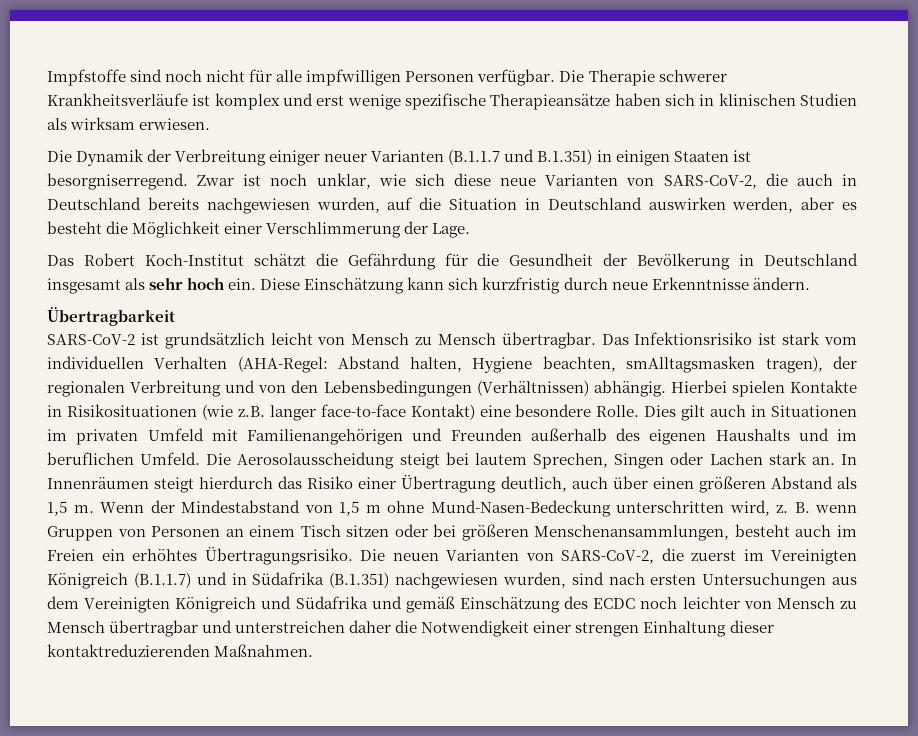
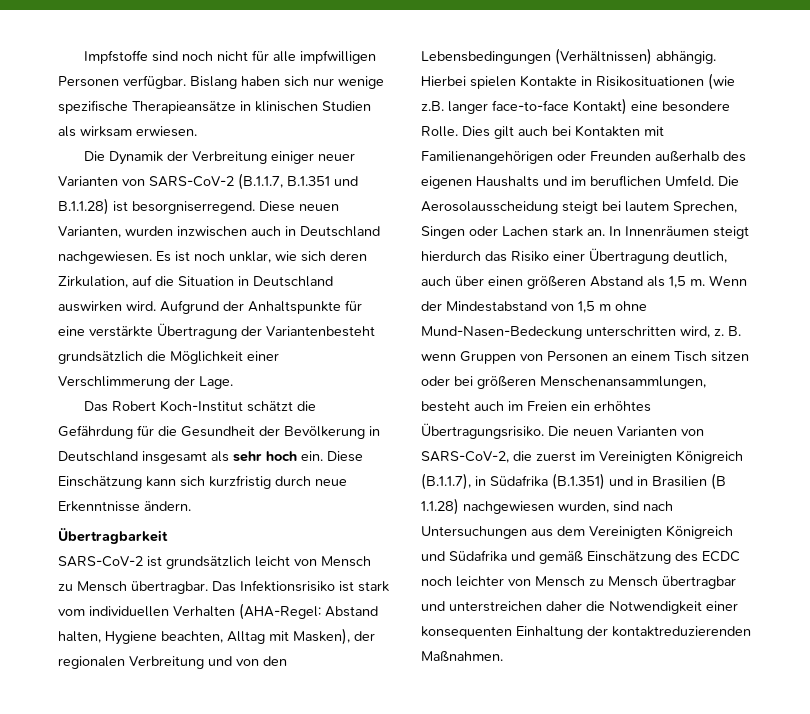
[559,70,727,86] [47,93,345,110] Die Therapie schwerer Krankheitsverläufe ist komplex und erst -> [190,76,334,89] Bislang haben sich nur
[614,93,695,106] haben sich -> (236, 107) none
[448,149,751,166] [47,173,235,190] (B.1.1.7 und B.1.351) in einigen Staaten ist besorgniserregend. Zwar -> [122,173,358,190] [58,198,339,215] [58,226,380,238] [58,251,171,264] von SARS-CoV-2 (B.1.1.7, B.1.351 und B.1.1.28) ist besorgniserregend. Diese neuen Varianten, wurden inzwischen auch in Deutschland nachgewiesen. Es
[454,173,857,189] [47,197,380,214] diese neue Varianten von SARS-CoV-2, die auch in Deutschland bereits nachgewiesen wurden, -> [330,251,367,261] [58,276,128,288] deren Zirkulation,
[732,197,857,213] [47,221,102,234] werden, aber es besteht -> [126,300,362,314] [58,323,375,339] [58,351,143,364] wird. Aufgrund der Anhaltspunkte für eine verstärkte Übertragung der Variantenbesteht grundsätzlich
[626,356,823,373] smAlltagsmasken tragen), -> [227,628,350,645] Alltag mit Masken),
[751,405,858,417] [47,428,204,445] in Situationen im privaten Umfeld -> [552,125,640,137] bei Kontakten
[412,428,443,441] und -> [557,151,586,161] oder
[133,572,227,588] (B.1.1.7) und -> [421,473,471,490] (B.1.1.7),
(390, 580) none -> [609,473,726,490] [421,498,459,515] und in Brasilien (B 1.1.28)
[650,574,697,585] ersten -> (673, 506) none
[575,620,774,637] strengen Einhaltung dieser -> [421,626,608,639] konsequenten Einhaltung der

